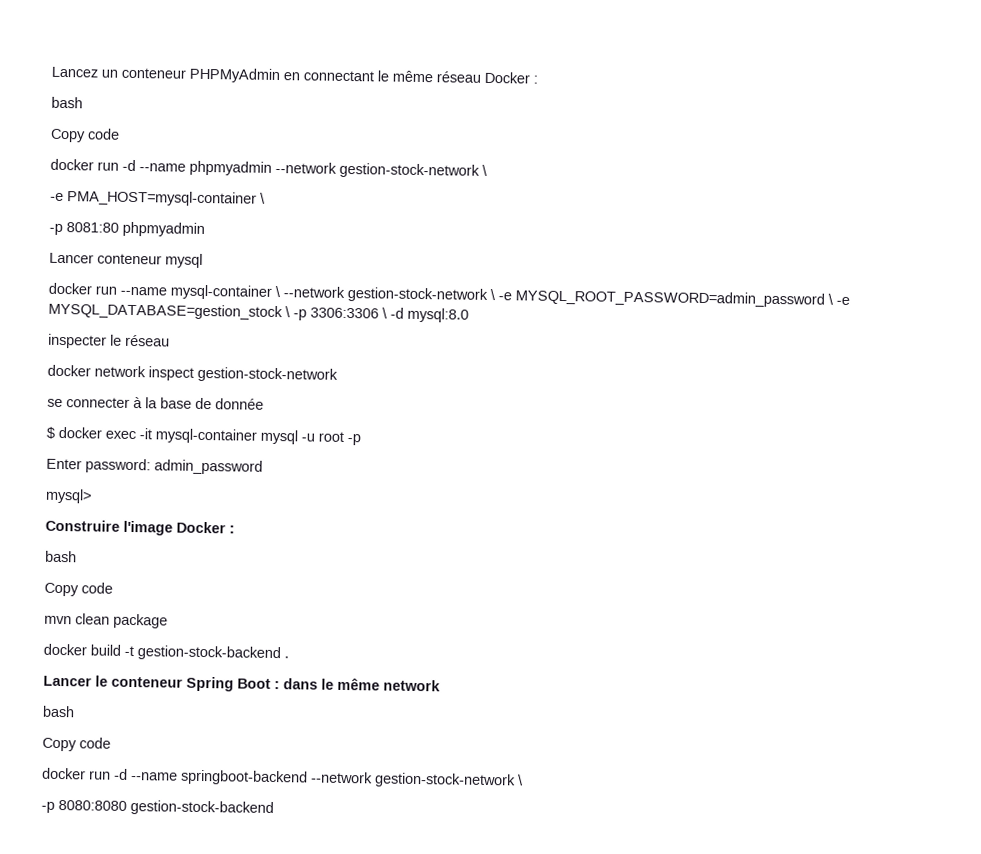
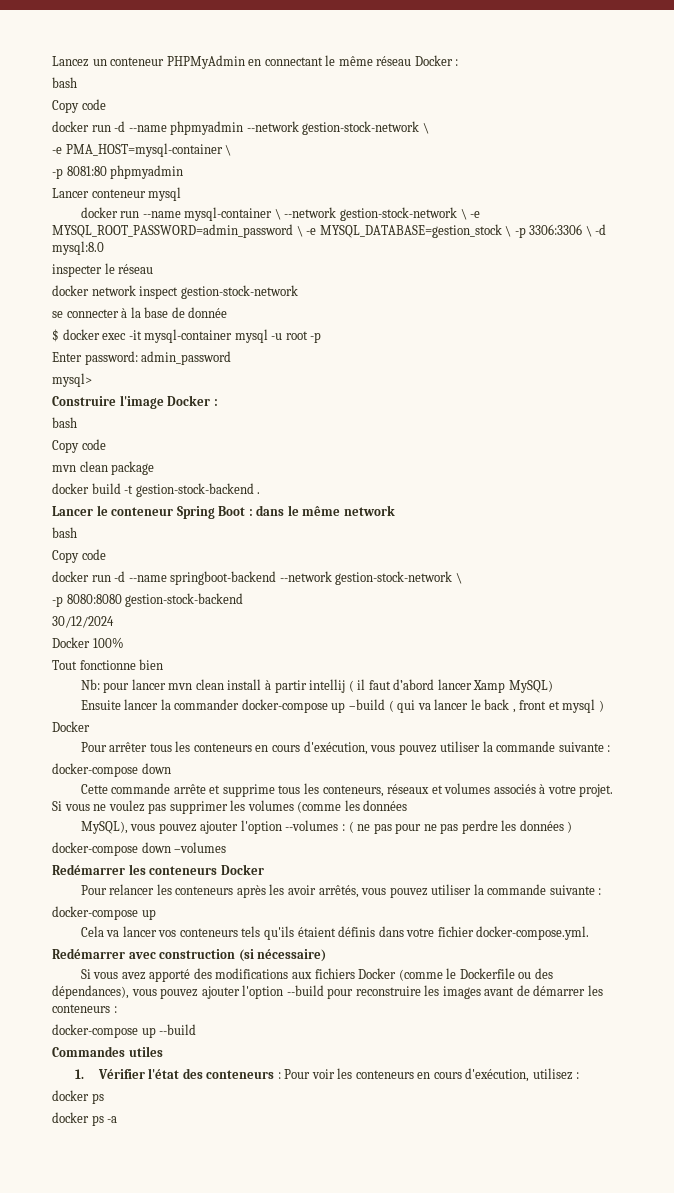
(274, 808) none -> [52,616,114,628] [52,637,124,648] [52,659,164,670] [80,679,553,693] [80,699,604,713] [52,721,90,732] [80,741,611,755] [52,763,171,777] [80,783,614,797] [52,800,408,814] [80,820,573,834] [52,842,227,856] [52,864,264,875] [80,884,602,898] [52,906,156,920] [80,926,590,940] [52,948,327,962] [80,968,553,982] [52,985,603,999] [52,1004,117,1013] [52,1024,197,1038] [52,1046,163,1057] [75,1068,580,1082] [52,1090,104,1104] [52,1112,118,1126] // 30/12/2024 // Docker 100% // Tout fonctionne bien // Nb: pour lancer mvn clean install à partir intellij ( il faut d’abord lancer Xamp MySQL) // Ensuite lancer la commander docker-compose up –build ( qui va lancer le back , front et mysql ) // Docker // Pour arrêter tous les conteneurs en cours d'exécution, vous pouvez utiliser la commande suivante : // docker-compose down // Cette commande arrête et supprime tous les conteneurs, réseaux et volumes associés à votre projet. Si vous ne voulez pas supprimer les volumes (comme les données // MySQL), vous pouvez ajouter l'option --volumes : ( ne pas pour ne pas perdre les données ) // docker-compose down –volumes // Redémarrer les conteneurs Docker // Pour relancer les conteneurs après les avoir arrêtés, vous pouvez utiliser la commande suivante : // docker-compose up // Cela va lancer vos conteneurs tels qu'ils étaient définis dans votre fichier docker-compose.yml. // Redémarrer avec construction (si nécessaire) // Si vous avez apporté des modifications aux fichiers Docker (comme le Dockerfile ou des dépendances), vous pouvez ajouter l'option --build pour reconstruire les images avant de démarrer les conteneurs : // docker-compose up --build // Commandes utiles // 1. Vérifier l'état des conteneurs : Pour voir les conteneurs en cours d'exécution, utilisez : // docker ps // docker ps -a

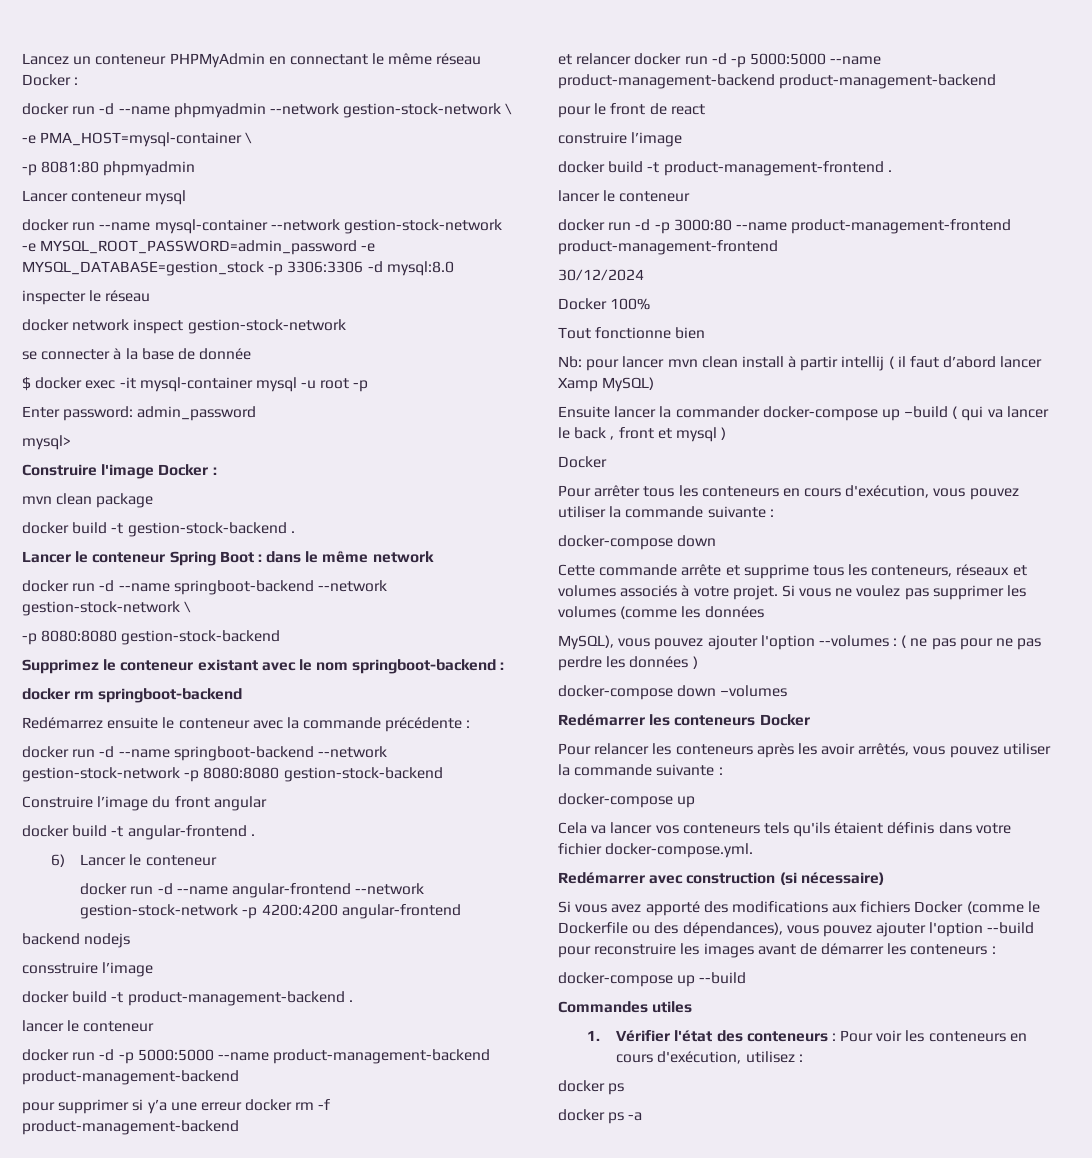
[52,77,77,88] [52,99,106,113] // bash // Copy code -> (79, 81) none
[274,207,467,221] \ --network gestion-stock-network \ -> [270,219,502,234] --network gestion-stock-network
[296,226,303,237] \ -> (358, 247) none
[505,226,512,237] \ -> (264, 268) none
[585,226,592,237] \ -> (364, 267) none
[52,417,77,428] [52,439,106,453] // bash // Copy code -> (217, 471) none
[52,527,77,538] [52,549,106,563] // bash // Copy code -> (434, 557) none
(244, 600) none -> [22,659,505,674] [22,688,243,703] [22,717,471,732] [22,746,387,761] [22,767,443,782] [22,796,267,811] [22,825,255,840] [51,854,217,867] [80,883,425,898] [80,904,461,919] [22,933,131,948] [22,962,154,977] [22,991,353,1006] [22,1020,155,1032] [22,1049,491,1064] [22,1070,239,1085] [22,1099,331,1114] [22,1120,239,1135] [558,53,882,68] [558,74,997,89] [558,103,705,118] [558,132,683,147] [558,161,892,176] [558,190,691,202] [558,219,1012,234] [558,240,778,255] // Supprimez le conteneur existant avec le nom springboot-backend : // docker rm springboot-backend // Redémarrez ensuite le conteneur avec la commande précédente : // docker run -d --name springboot-backend --network gestion-stock-network -p 8080:8080 gestion-stock-backend // Construire l’image du front angular // docker build -t angular-frontend . // 6) Lancer le conteneur // docker run -d --name angular-frontend --network gestion-stock-network -p 4200:4200 angular-frontend // backend nodejs // consstruire l’image // docker build -t product-management-backend . // lancer le conteneur // docker run -d -p 5000:5000 --name product-management-backend product-management-backend // pour supprimer si y’a une erreur docker rm -f product-management-backend // et relancer docker run -d -p 5000:5000 --name product-management-backend product-management-backend // pour le front de react // construire l’image // docker build -t product-management-frontend . // lancer le conteneur // docker run -d -p 3000:80 --name product-management-frontend product-management-frontend

